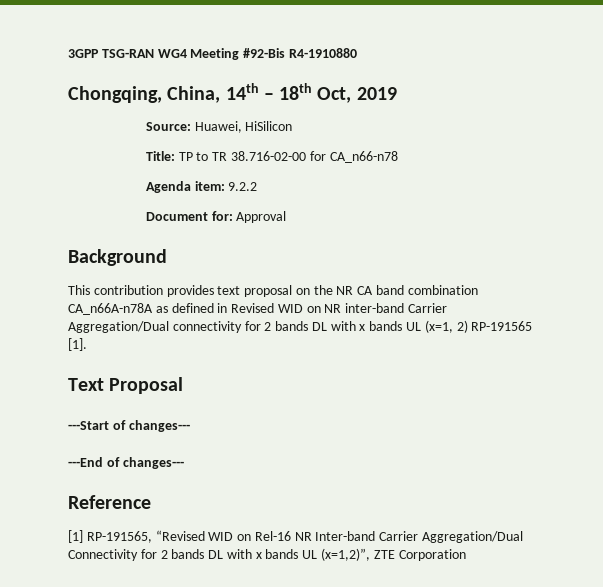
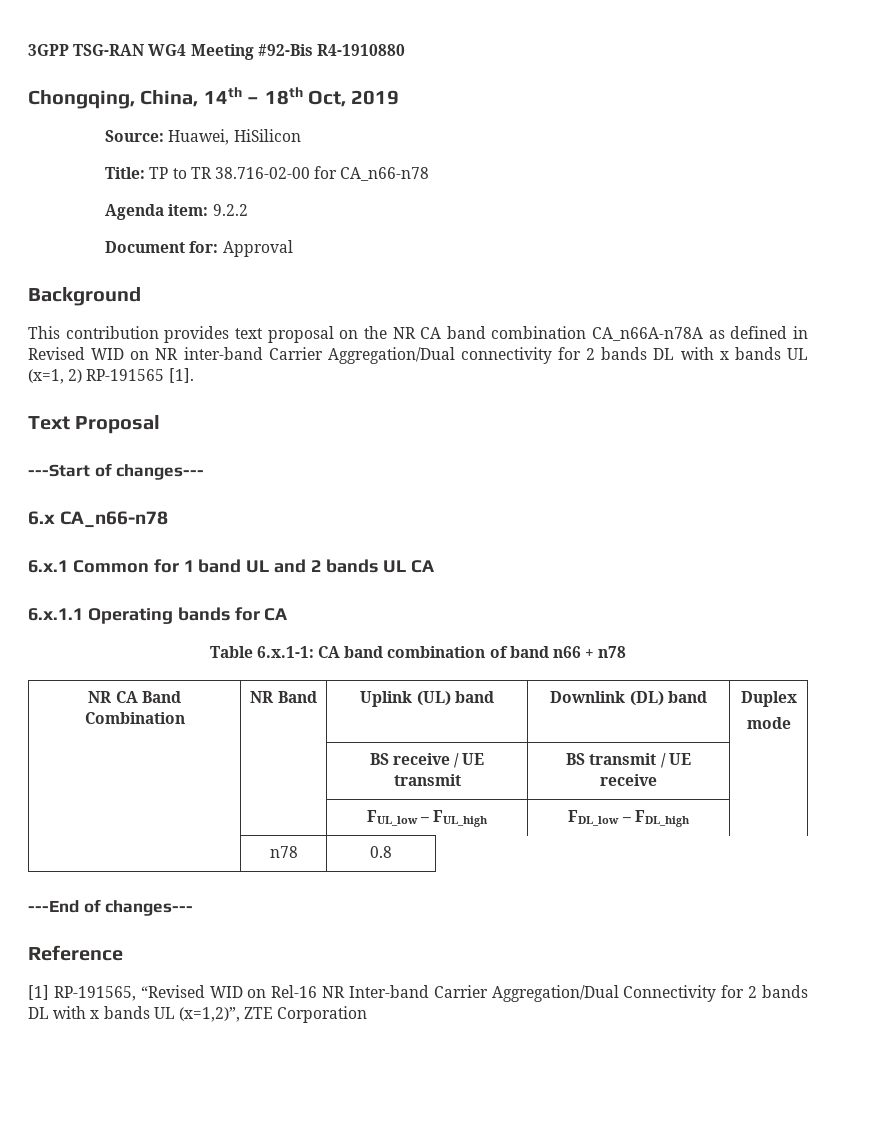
(190, 426) none -> [28,511,169,528] [28,559,434,573] [28,607,288,624] [209,646,627,658] [88,691,181,703] [84,712,185,724] [250,691,317,703] [360,691,494,707] [550,691,707,706] [740,691,797,707] [746,717,791,729] [369,753,485,768] [393,774,461,786] [566,753,691,768] [600,774,657,786] [366,810,489,827] [568,810,690,827] [269,846,298,858] [370,846,392,858] // 6.x CA_n66-n78 // 6.x.1 Common for 1 band UL and 2 bands UL CA // 6.x.1.1 Operating bands for CA // Table 6.x.1-1: CA band combination of band n66 + n78 // NR CA Band Combination | NR Band | Uplink (UL) band | Downlink (DL) band | Duplex // mode // | | BS receive / UE transmit | BS transmit / UE receive | // | | FUL_low – FUL_high | FDL_low – FDL_high | // | n78 | 0.8

